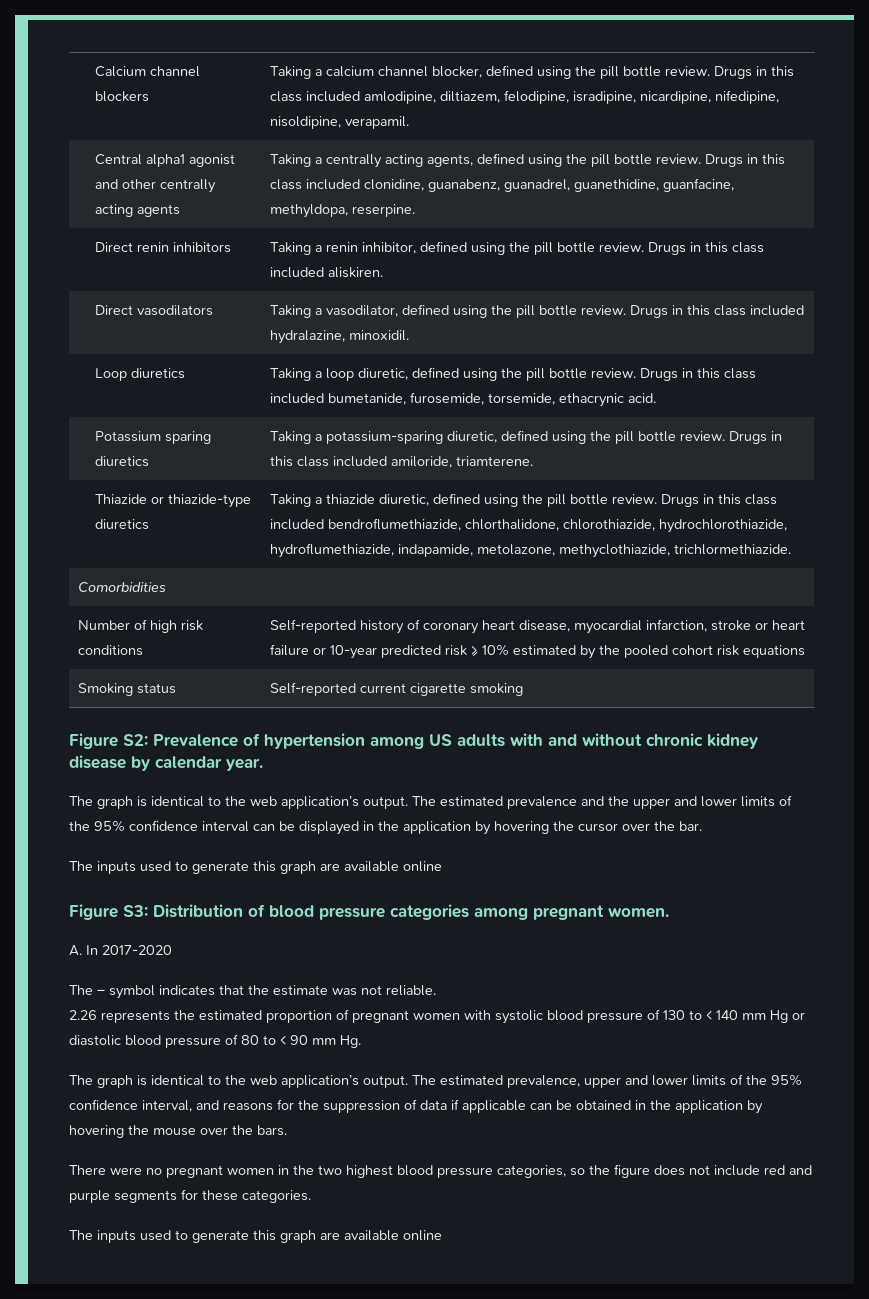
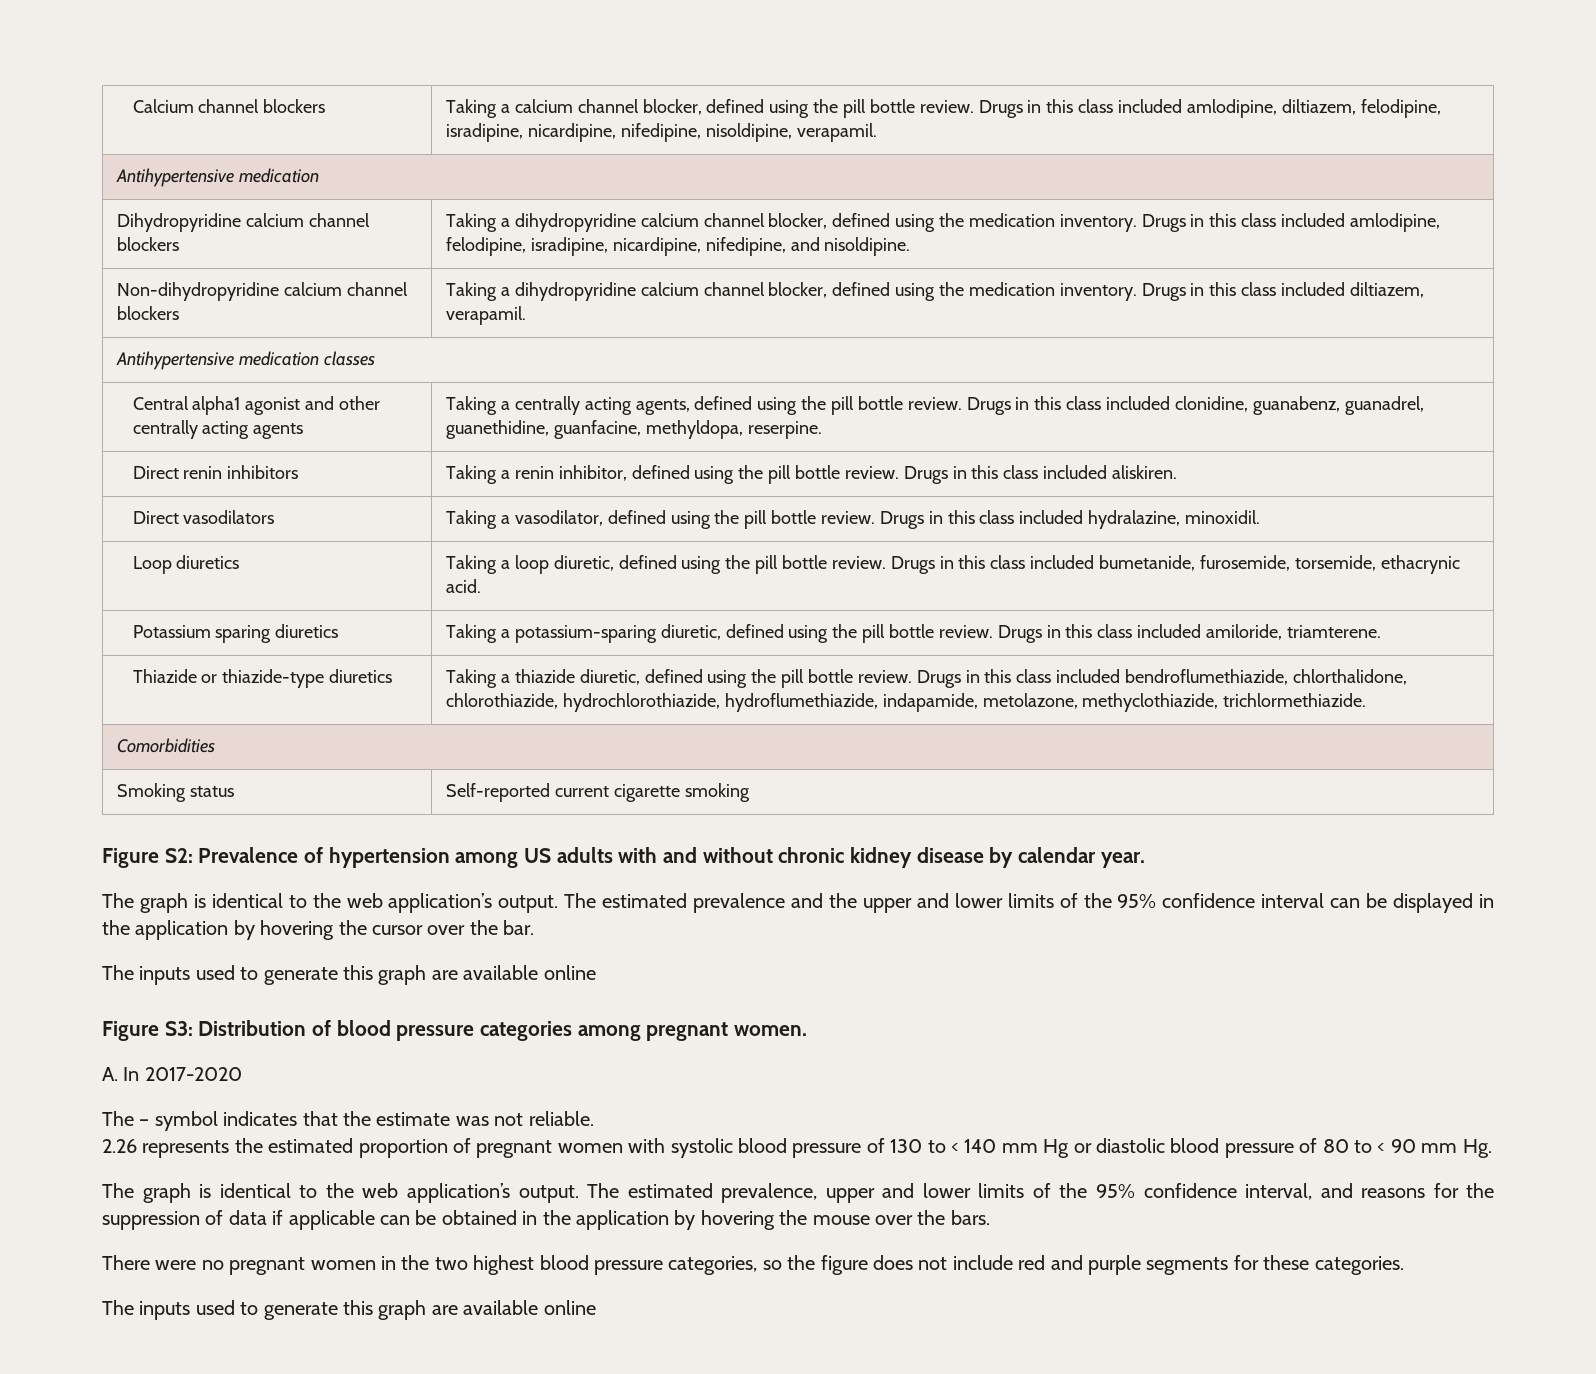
(409, 122) none -> [116,168,319,187] [117,213,370,232] [117,237,180,251] [446,213,1440,232] [446,237,911,256] [117,282,408,301] [117,306,180,320] [446,282,1424,301] [446,306,527,325] [116,351,375,370] // Antihypertensive medication // Dihydropyridine calcium channel blockers | Taking a dihydropyridine calcium channel blocker, defined using the medication inventory. Drugs in this class included amlodipine, felodipine, isradipine, nicardipine, nifedipine, and nisoldipine. // Non-dihydropyridine calcium channel blockers | Taking a dihydropyridine calcium channel blocker, defined using the medication inventory. Drugs in this class included diltiazem, verapamil. // Antihypertensive medication classes
[77,619,203,633] [77,645,143,656] [269,619,805,634] [269,644,805,659] // Number of high risk conditions | Self-reported history of coronary heart disease, myocardial infarction, stroke or heart failure or 10-year predicted risk ≥ 10% estimated by the pooled cohort risk equations -> (216, 745) none

